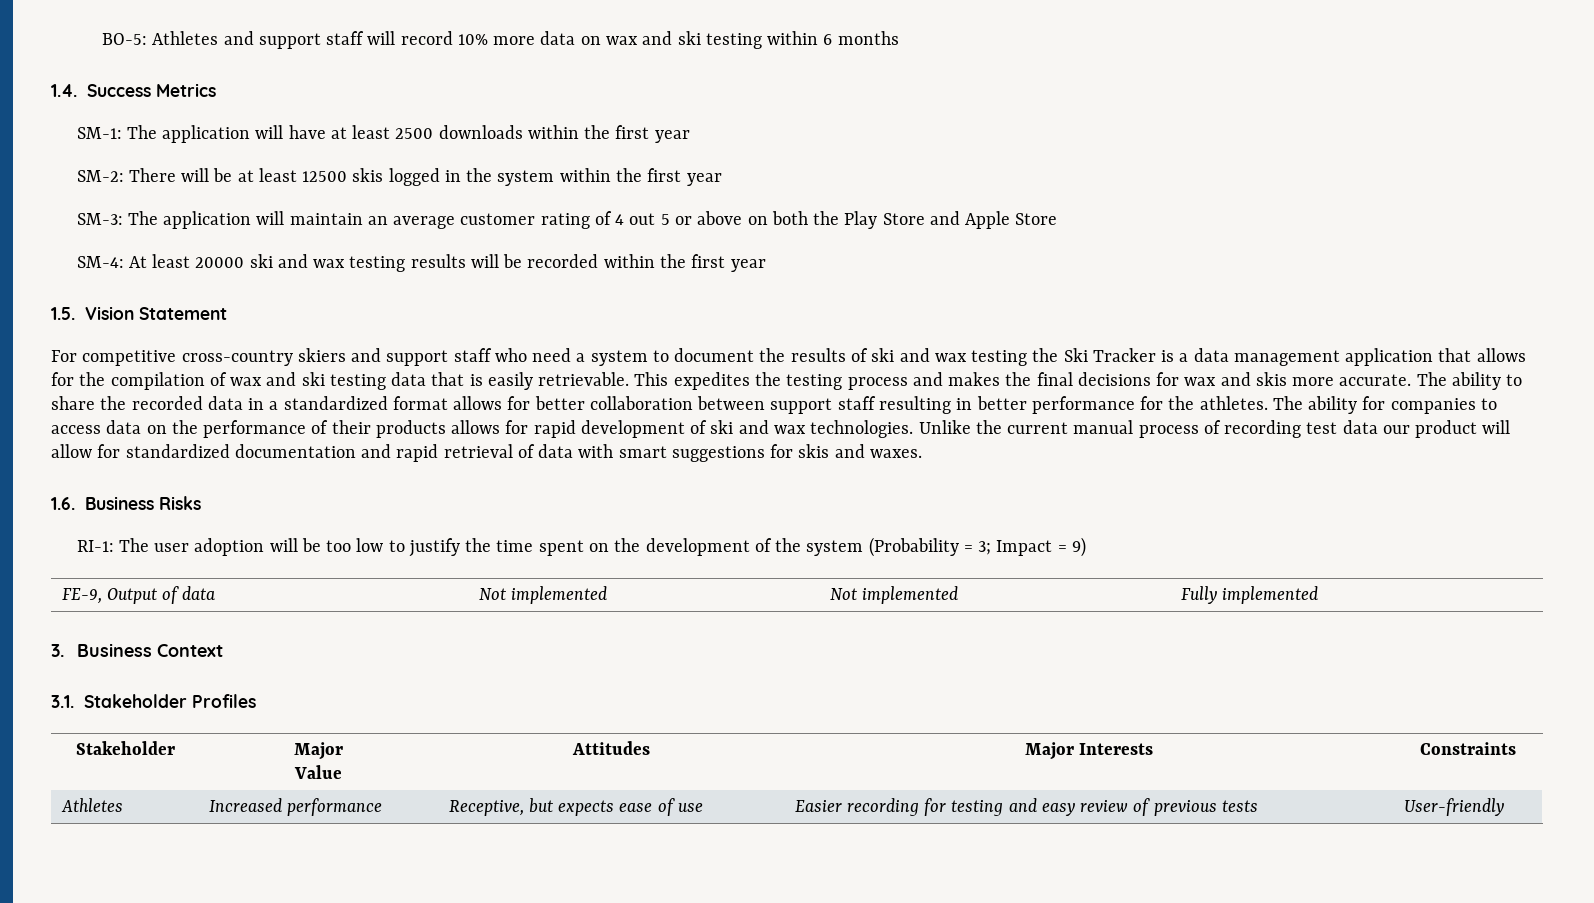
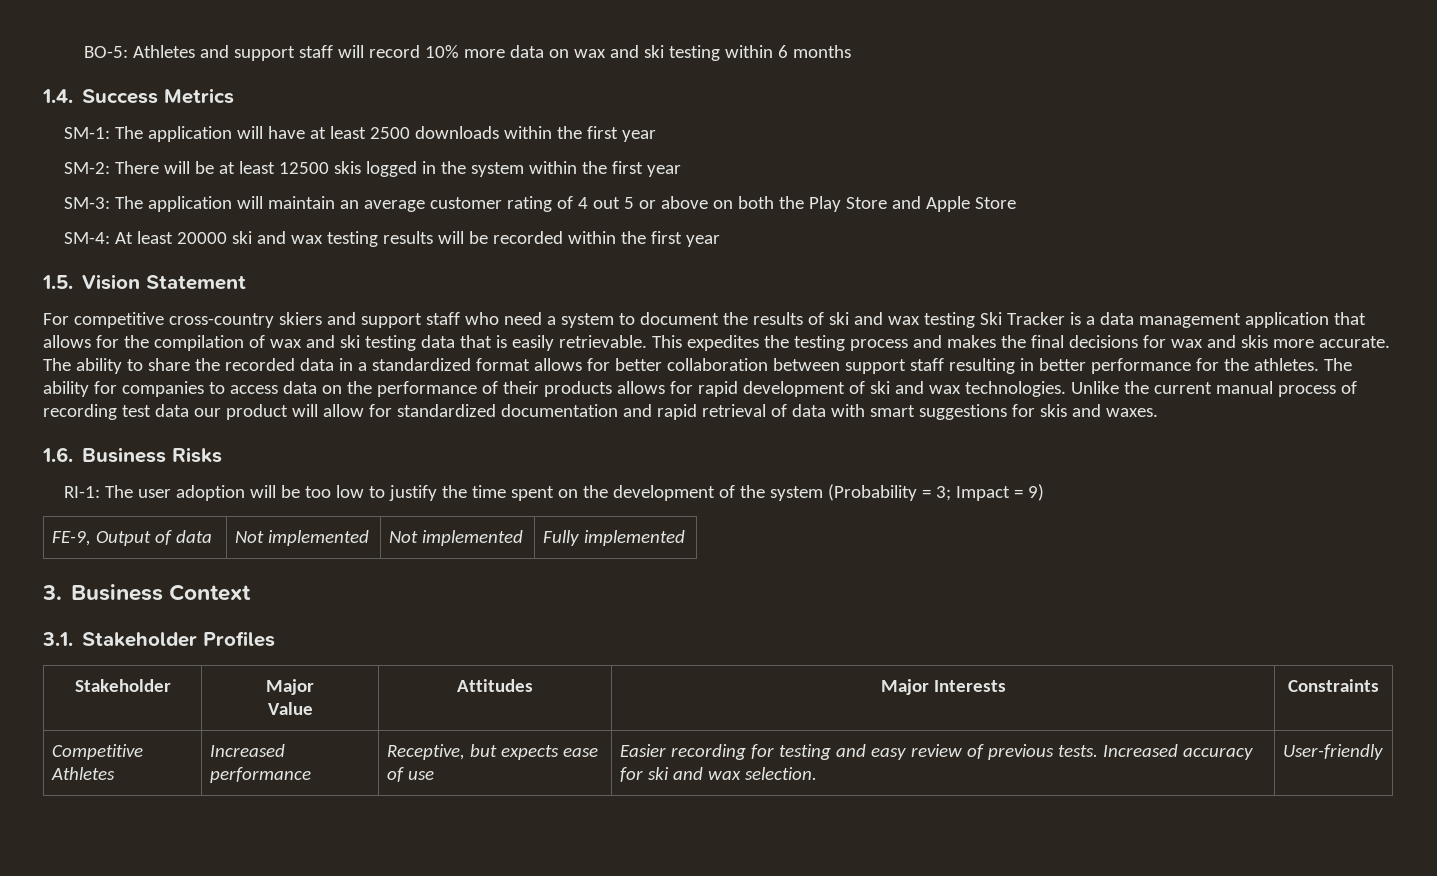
[1032,348,1059,362] the -> (975, 320) none
(1516, 748) none -> [51,744,143,760] Competitive
[1221,800,1258,812] tests -> [1057,744,1253,760] [619,767,817,782] tests. Increased accuracy for ski and wax selection.

